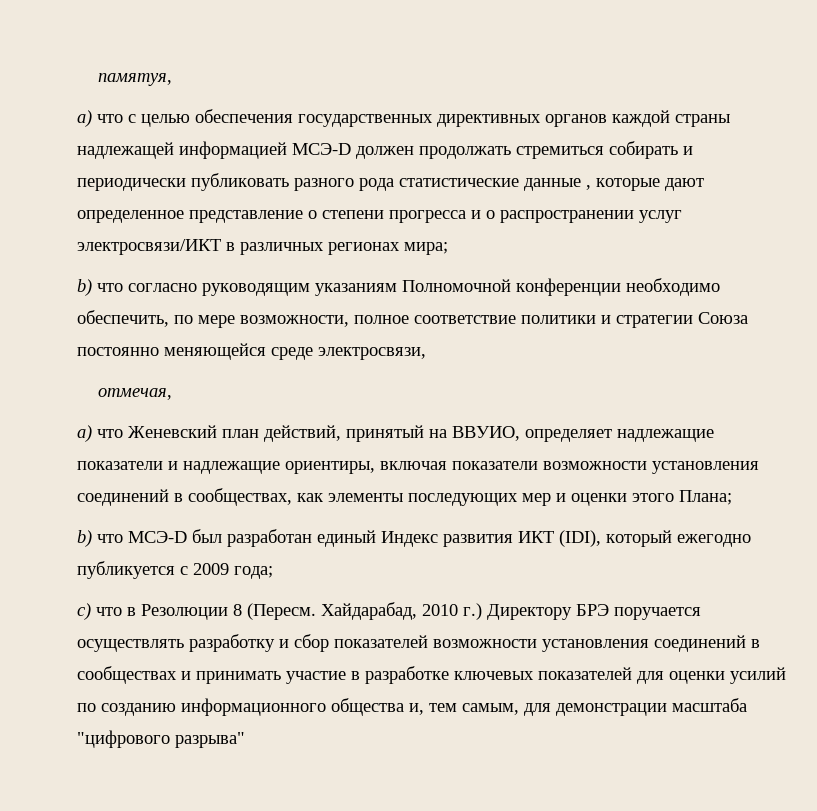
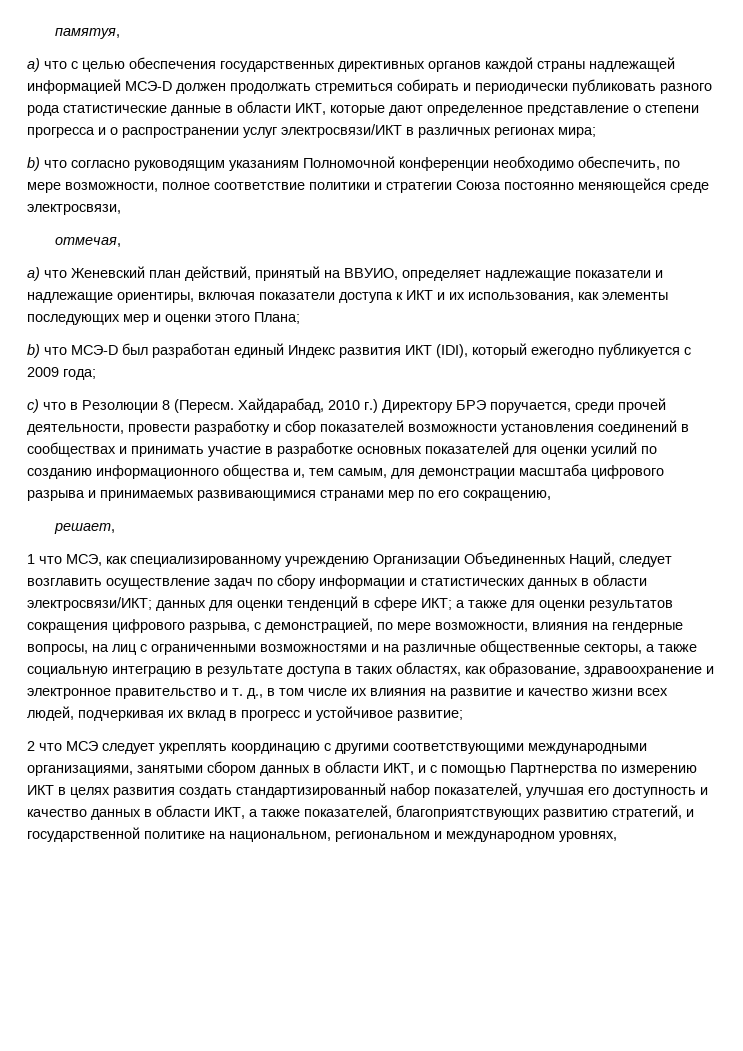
[586,185,591,190] , -> [225,101,326,115] в области ИКТ,
[543,461,759,474] [77,488,292,506] возможности установления соединений в сообществах, -> [339,290,574,303] доступа к ИКТ и их использования,
[614,607,701,620] [77,639,184,652] поручается осуществлять -> [490,398,666,413] [27,424,190,435] поручается, среди прочей деятельности, провести
[454,671,534,680] ключевых -> [357,446,422,454] основных
[77,730,245,748] "цифрового разрыва" -> [591,465,664,479] [27,490,551,501] [53,523,115,534] [27,552,672,567] [27,574,647,589] [27,596,673,611] [27,618,683,633] [27,640,697,655] [27,662,714,677] [27,688,668,699] [27,706,463,721] [27,741,647,754] [27,761,697,776] [27,783,708,798] [27,805,694,820] [27,827,617,842] цифрового разрыва и принимаемых развивающимися странами мер по его сокращению, // решает, // 1 что МСЭ, как специализированному учреждению Организации Объединенных Наций, следует возглавить осуществление задач по сбору информации и статистических данных в области электросвязи/ИКТ; данных для оценки тенденций в сфере ИКТ; а также для оценки результатов сокращения цифрового разрыва, с демонстрацией, по мере возможности, влияния на гендерные вопросы, на лиц с ограниченными возможностями и на различные общественные секторы, а также социальную интеграцию в результате доступа в таких областях, как образование, здравоохранение и электронное правительство и т. д., в том числе их влияния на развитие и качество жизни всех людей, подчеркивая их вклад в прогресс и устойчивое развитие; // 2 что МСЭ следует укреплять координацию с другими соответствующими международными организациями, занятыми сбором данных в области ИКТ, и с помощью Партнерства по измерению ИКТ в целях развития создать стандартизированный набор показателей, улучшая его доступность и качество данных в области ИКТ, а также показателей, благоприятствующих развитию стратегий, и государственной политике на национальном, региональном и международном уровнях,

